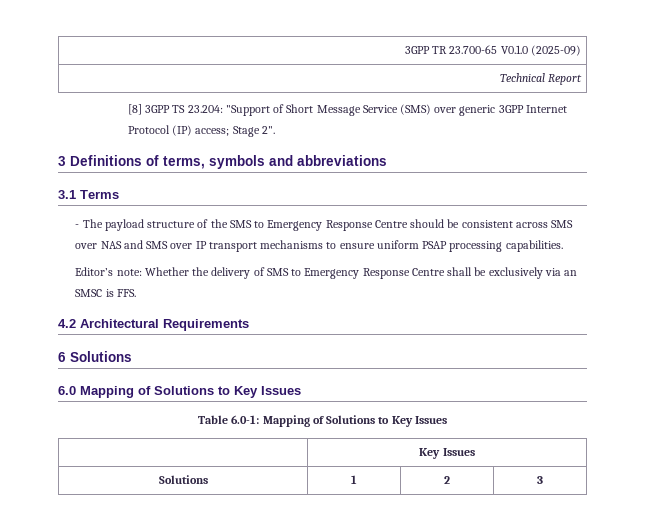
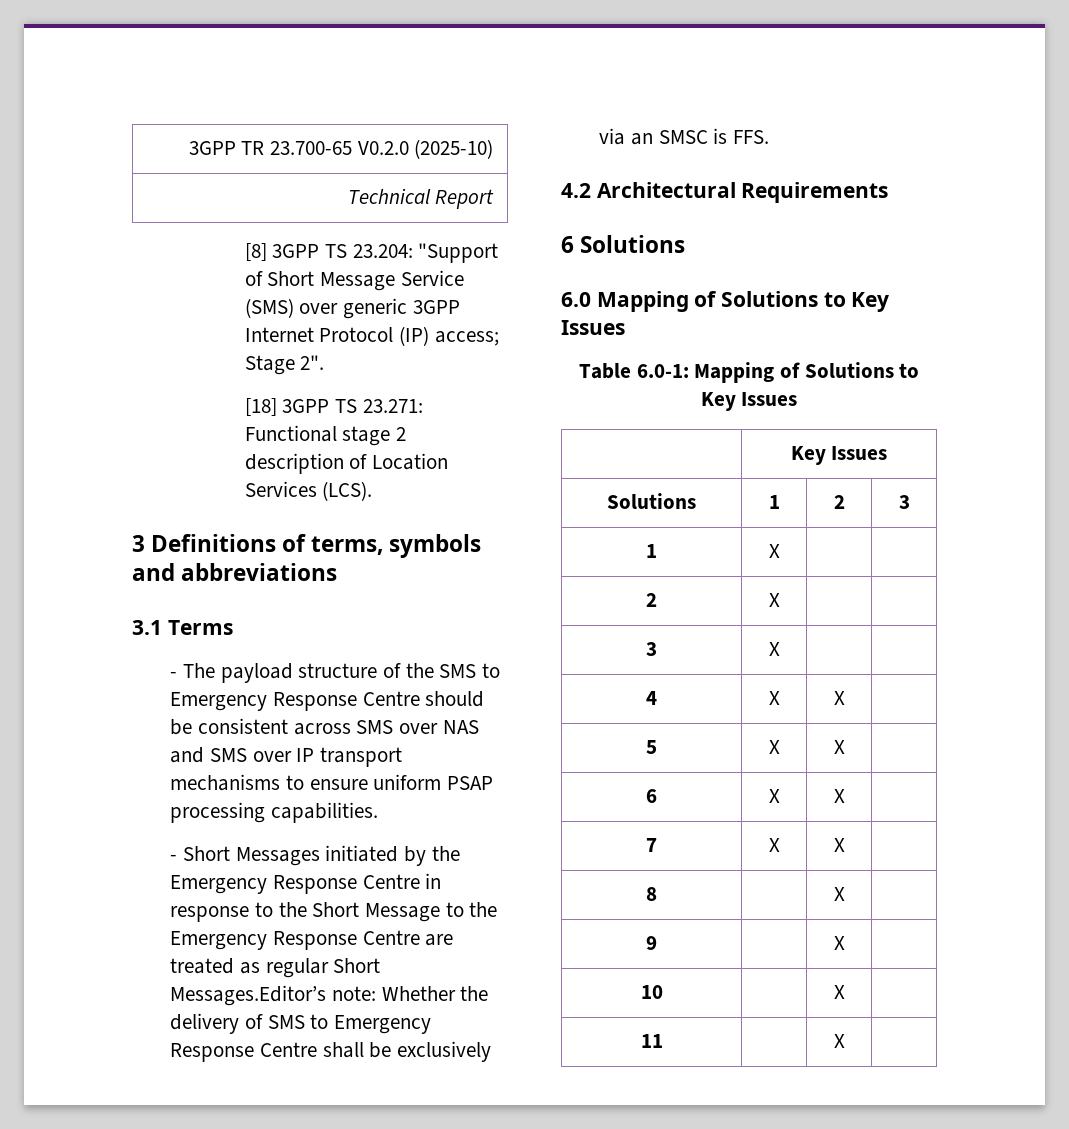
[500,45,581,56] V0.1.0 (2025-09) -> [357,139,494,159] V0.2.0 (2025-10)
(275, 130) none -> [244,398,423,416] [244,425,407,446] [244,453,449,474] [244,481,373,501] // [18] 3GPP TS 23.271: Functional stage 2 description of Location Services (LCS).
[75,267,114,276] Editor’s -> [170,845,460,866] [170,873,442,894] [170,902,498,922] [170,930,454,950] [170,958,381,978] [170,985,327,1006] - Short Messages initiated by the Emergency Response Centre in response to the Short Message to the Emergency Response Centre are treated as regular Short Messages.Editor’s
(543, 480) none -> [646,544,657,558] [768,544,780,558] [646,593,657,607] [768,593,780,607] [646,642,657,656] [768,642,780,656] [646,691,657,705] [768,691,780,705] [833,691,845,705] [646,740,657,754] [768,740,780,754] [833,740,845,754] [646,789,657,803] [768,789,780,803] [833,789,845,803] [646,838,657,852] [768,838,780,852] [833,838,845,852] [646,887,657,901] [833,887,845,901] [646,936,657,950] [833,936,845,950] [640,985,663,999] [833,985,845,999] [640,1034,663,1048] [833,1034,845,1048] // 1 | X | | // 2 | X | | // 3 | X | | // 4 | X | X | // 5 | X | X | // 6 | X | X | // 7 | X | X | // 8 | | X | // 9 | | X | // 10 | | X | // 11 | | X |

